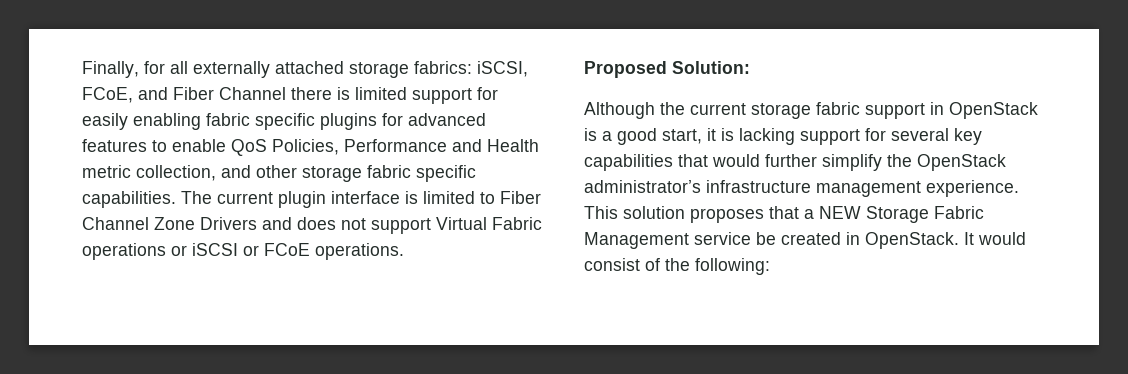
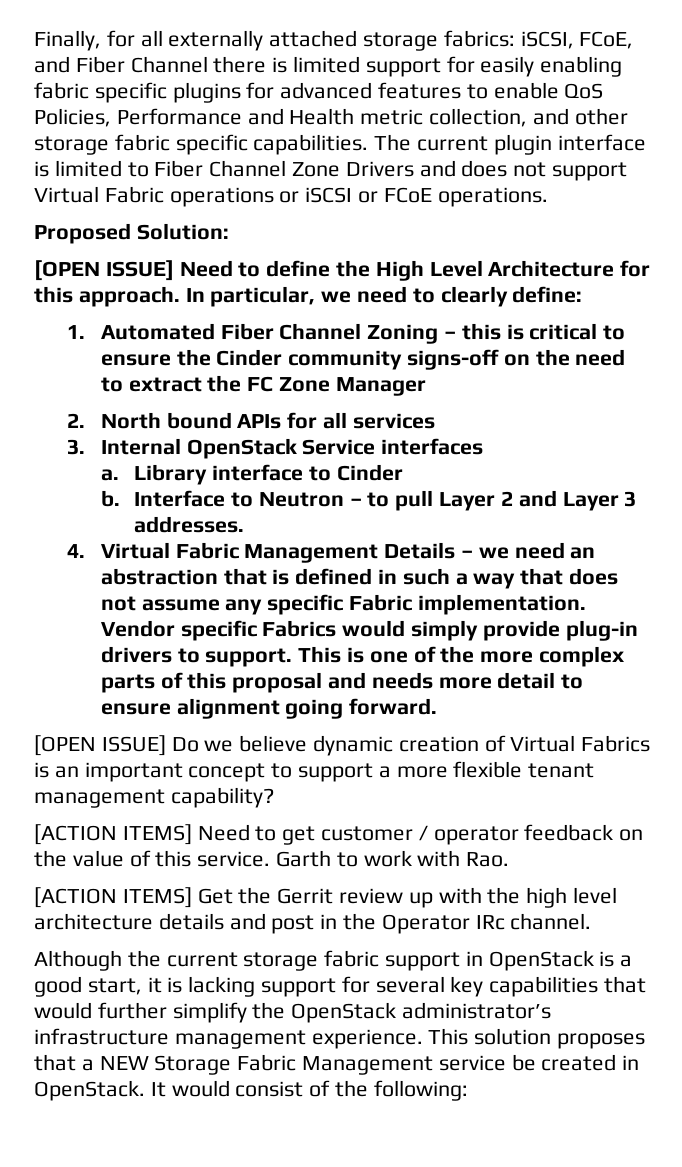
(750, 67) none -> [34,260,651,281] [34,286,583,307] [67,323,626,344] [100,349,626,370] [100,375,426,396] [67,412,435,429] [67,438,484,459] [100,464,403,485] [100,490,637,511] [134,516,245,533] [67,542,596,563] [100,568,619,589] [100,594,586,615] [100,620,638,641] [100,646,626,667] [100,672,584,693] [100,698,438,719] [34,735,651,756] [34,761,595,782] [34,787,274,808] [34,824,644,845] [34,850,510,867] [34,887,618,908] [34,913,592,934] // [OPEN ISSUE] Need to define the High Level Architecture for this approach. In particular, we need to clearly define: // 1. Automated Fiber Channel Zoning – this is critical to ensure the Cinder community signs-off on the need to extract the FC Zone Manager // 2. North bound APIs for all services // 3. Internal OpenStack Service interfaces // a. Library interface to Cinder // b. Interface to Neutron – to pull Layer 2 and Layer 3 addresses. // 4. Virtual Fabric Management Details – we need an abstraction that is defined in such a way that does not assume any specific Fabric implementation. Vendor specific Fabrics would simply provide plug-in drivers to support. This is one of the more complex parts of this proposal and needs more detail to ensure alignment going forward. // [OPEN ISSUE] Do we believe dynamic creation of Virtual Fabrics is an important concept to support a more flexible tenant management capability? // [ACTION ITEMS] Need to get customer / operator feedback on the value of this service. Garth to work with Rao. // [ACTION ITEMS] Get the Gerrit review up with the high level architecture details and post in the Operator IRc channel.

